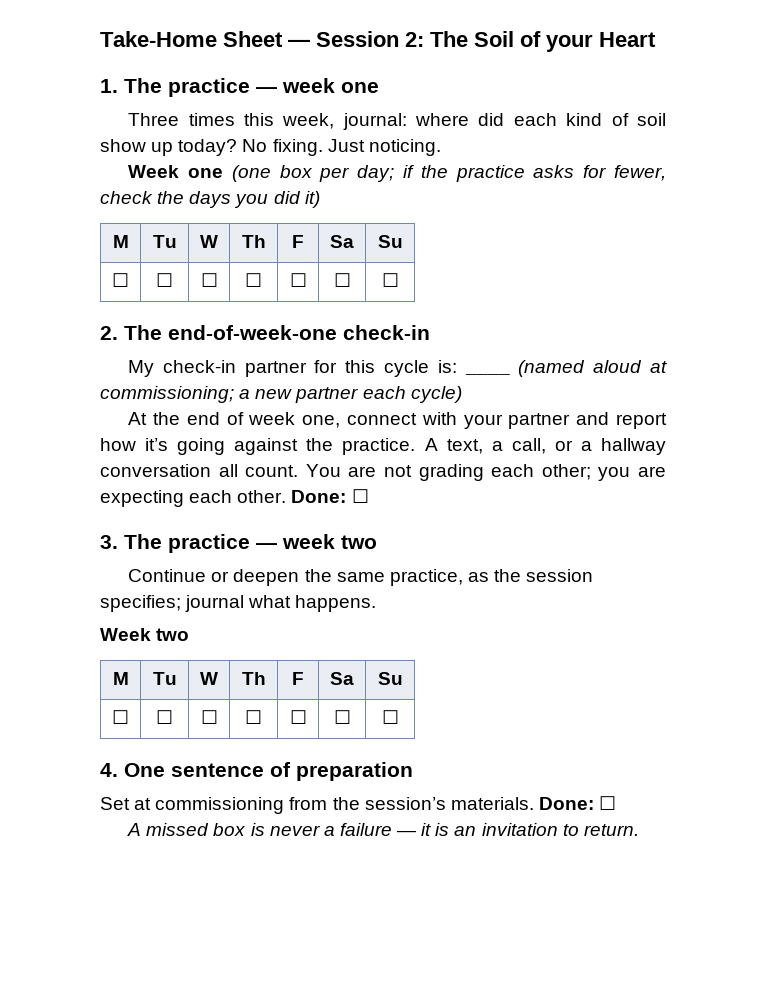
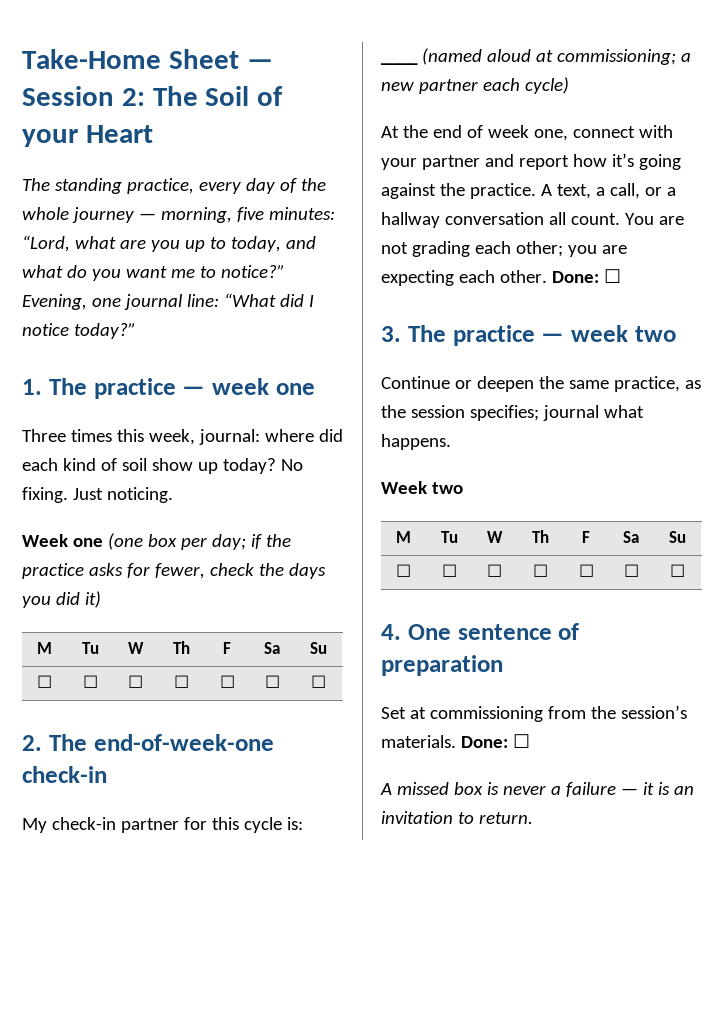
(656, 39) none -> [22,178,326,194] [22,207,335,223] [22,235,316,252] [22,265,285,281] [22,293,314,310] [22,323,136,339] // The standing practice, every day of the whole journey — morning, five minutes: “Lord, what are you up to today, and what do you want me to notice?” Evening, one journal line: “What did I notice today?”

